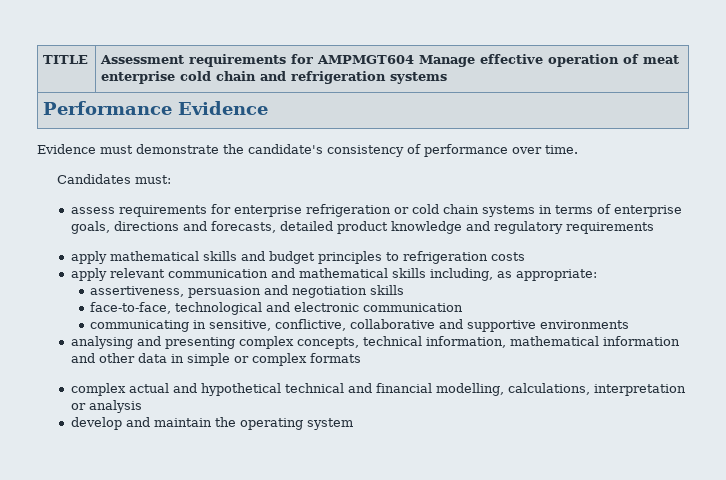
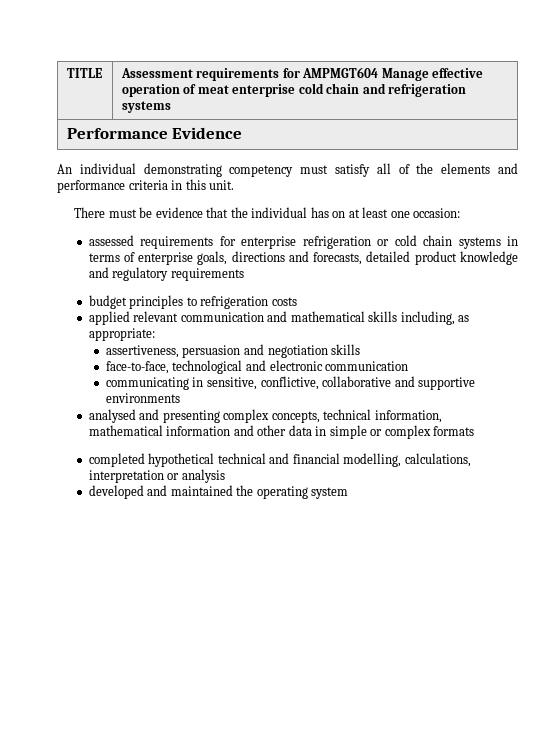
[37,144,578,157] [56,174,171,184] [70,207,115,214] Evidence must demonstrate the candidate's consistency of performance over time. // Candidates must: // assess -> [57,163,518,177] [57,179,235,193] [74,207,461,218] [88,235,134,246] An individual demonstrating competency must satisfy all of the elements and performance criteria in this unit. // There must be evidence that the individual has on at least one occasion: // assessed
[70,251,265,264] apply mathematical skills and -> (244, 274) none
[70,268,107,281] apply -> [88,311,130,325] applied
[70,336,133,349] analysing -> [88,409,136,423] analysed
[70,383,197,396] complex actual and -> [88,453,145,467] completed
[70,417,212,430] develop and maintain -> [88,485,233,499] developed and maintained

